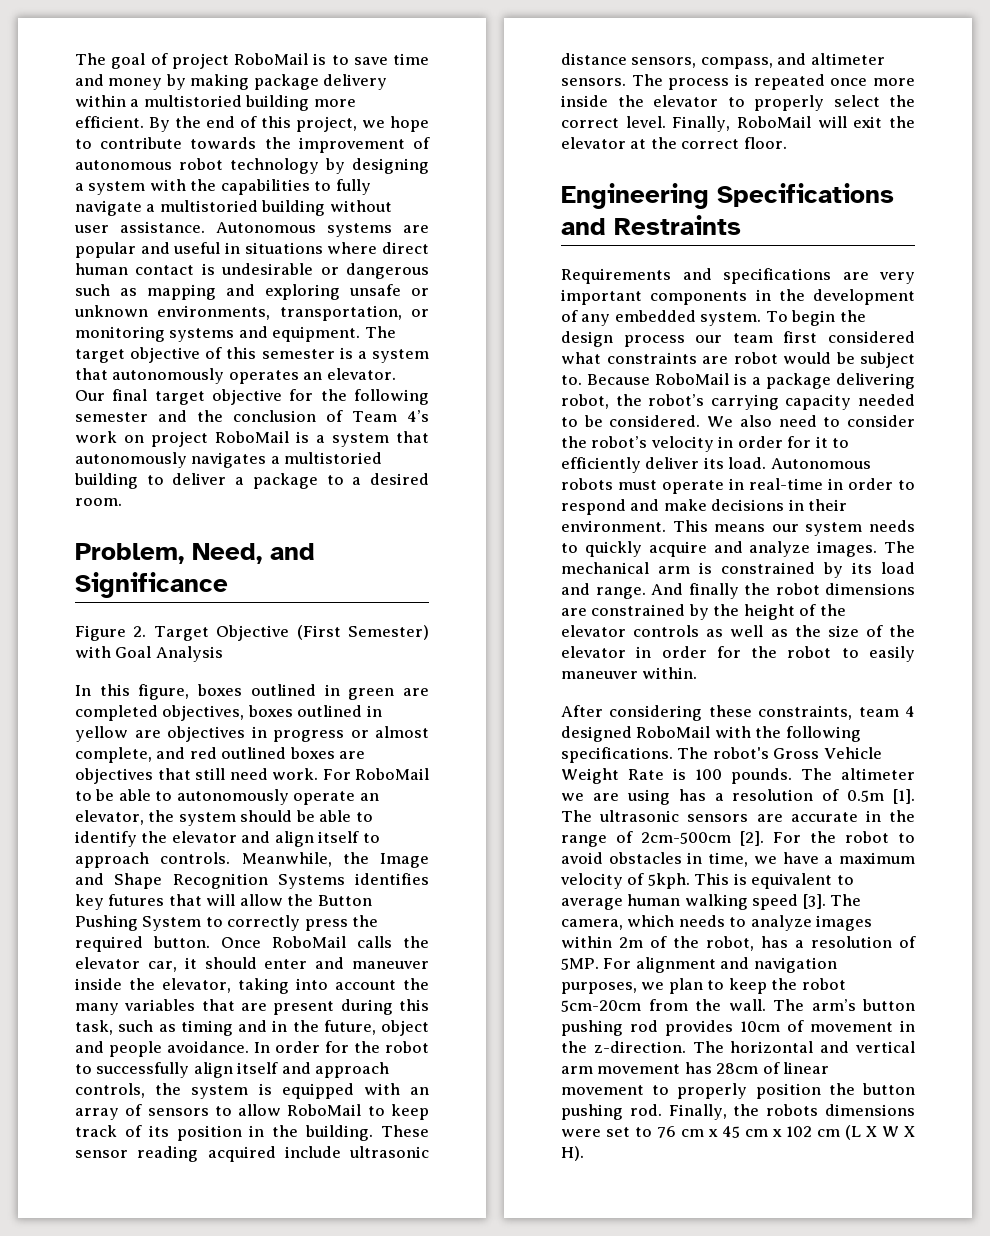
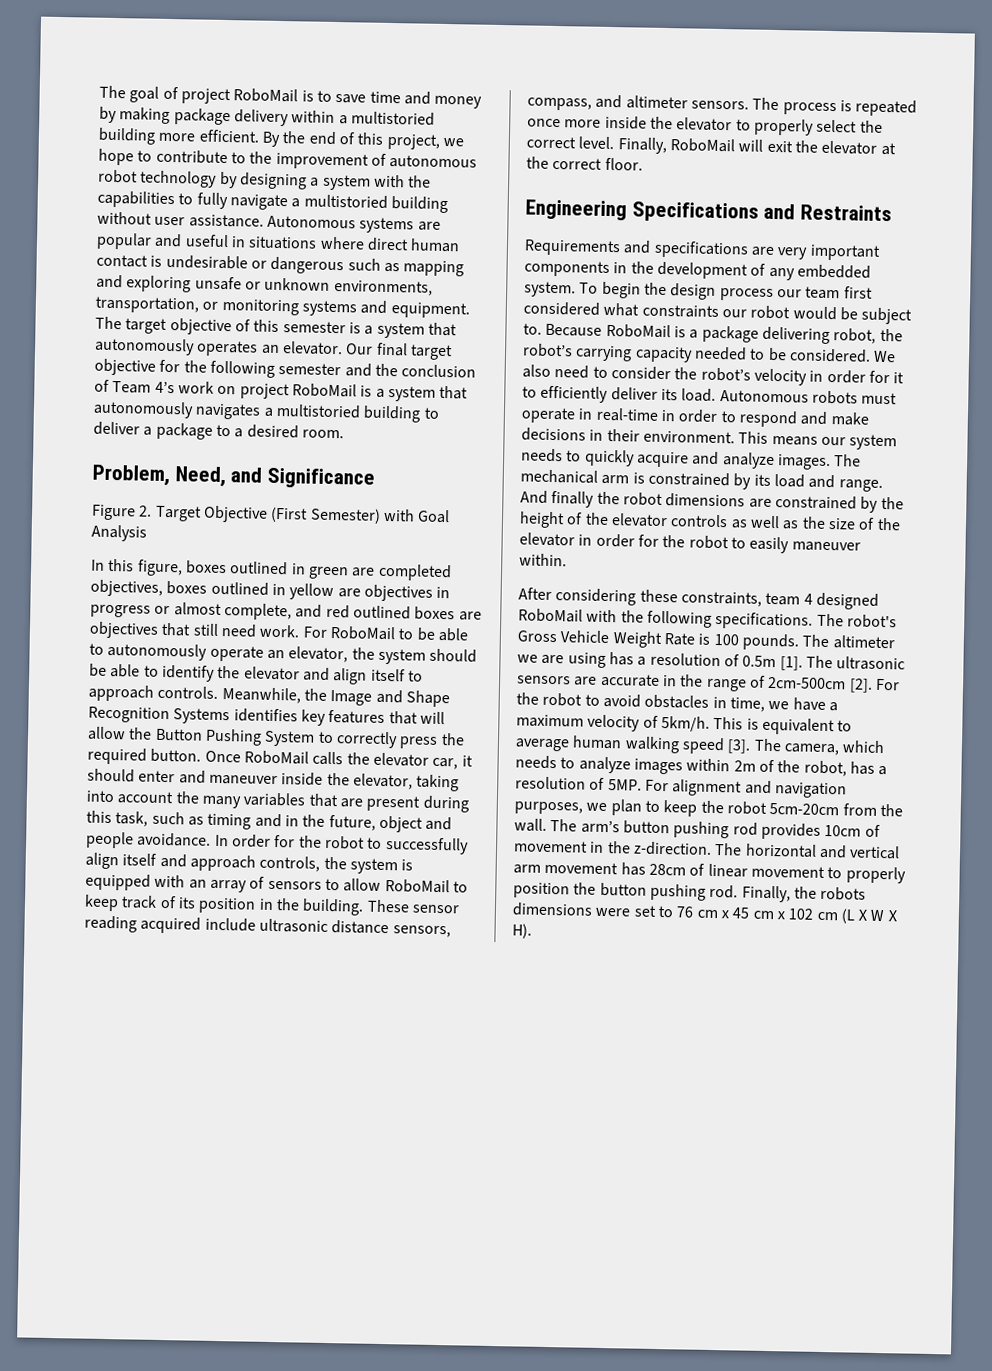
[190,137,257,149] towards -> [230,152,246,164] to
[108,894,165,906] futures -> [328,709,386,724] features
[702,356,728,364] are -> [721,309,747,318] our
[647,873,690,889] 5kph. -> [660,715,710,732] 5km/h.

